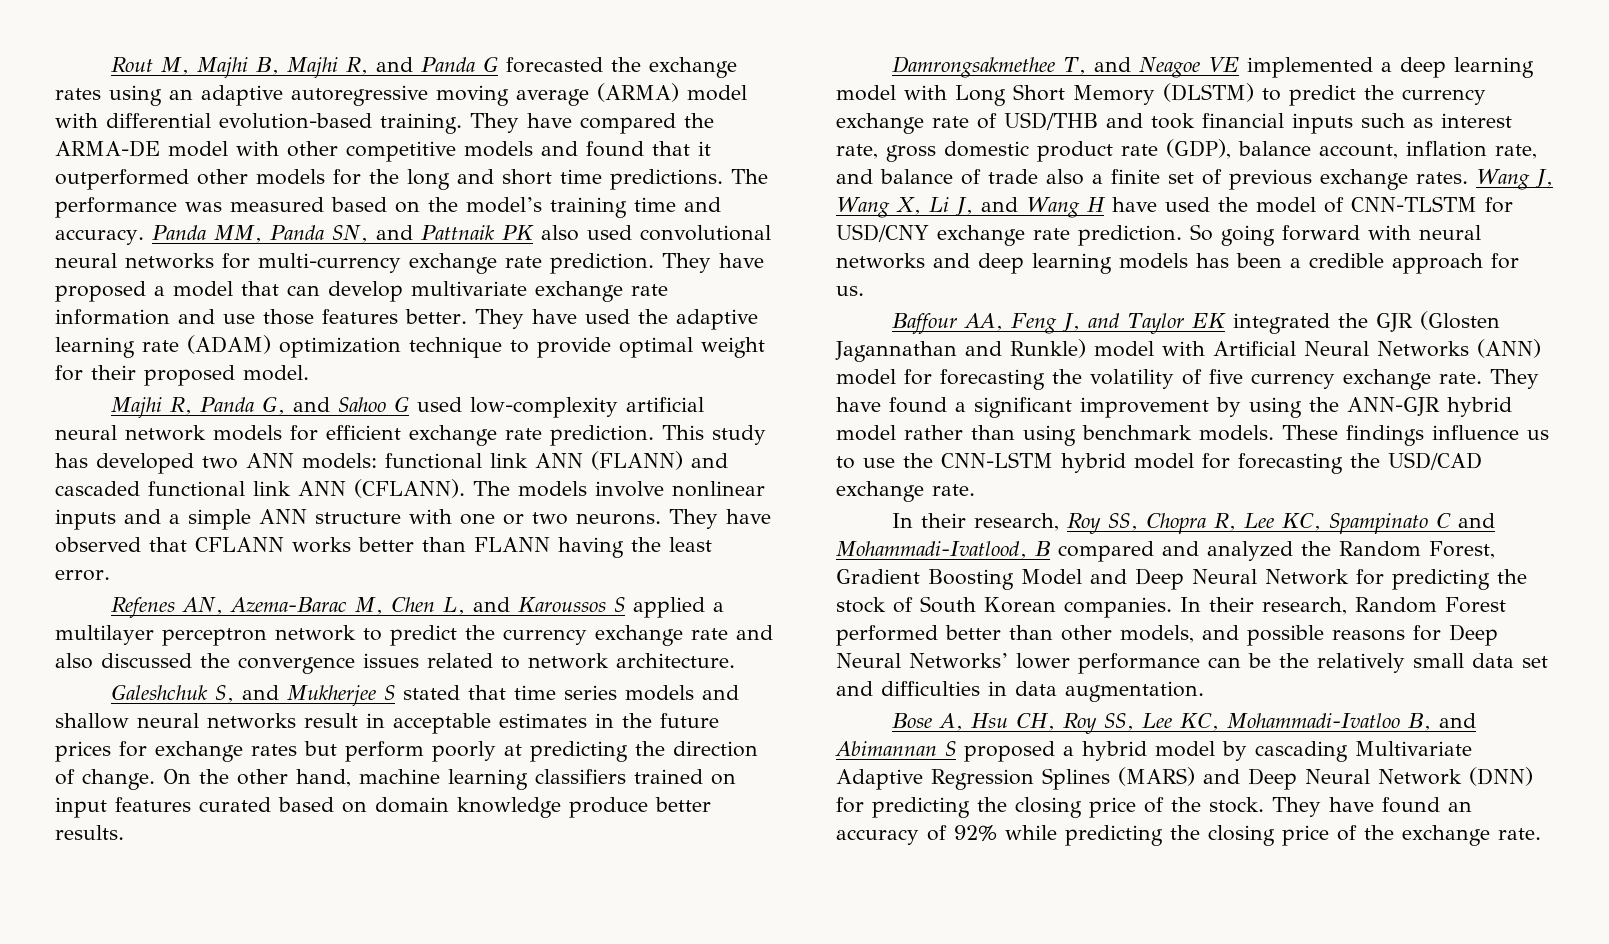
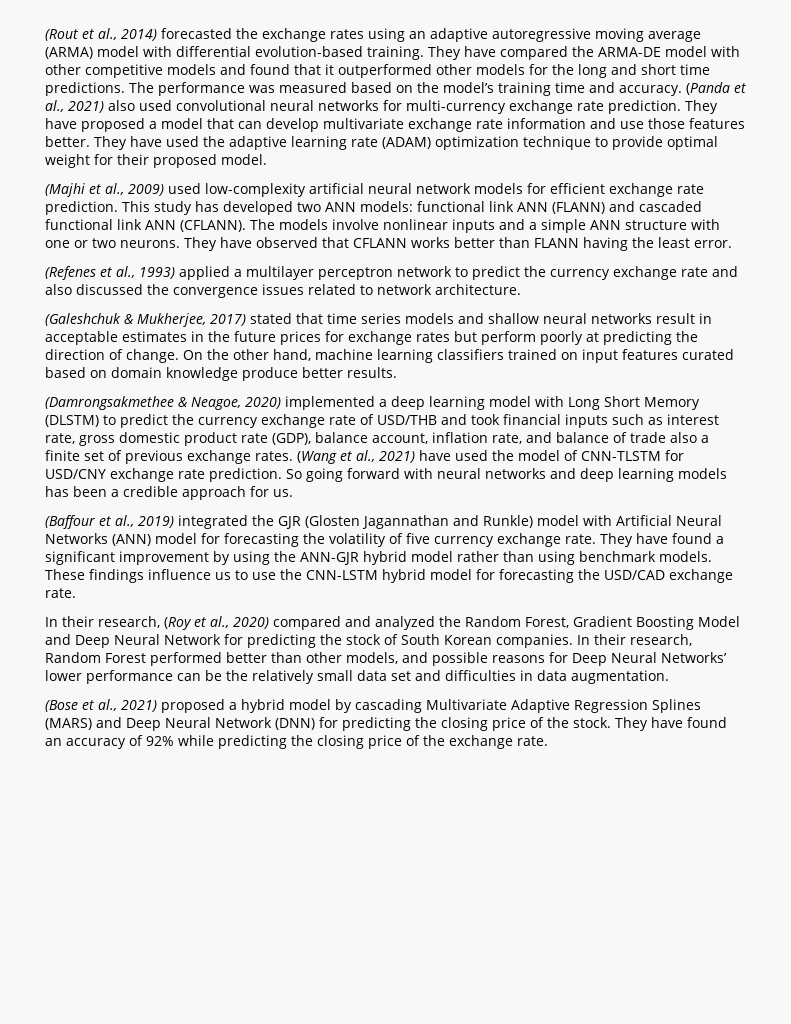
[110,56,498,78] Rout M, Majhi B, Majhi R, and Panda G -> [45,28,157,41] (Rout et al., 2014)
[151,225,534,243] Panda MM, Panda SN, and Pattnaik PK -> [686,82,746,95] [45,100,104,113] (Panda et al., 2021)
[110,396,409,418] Majhi R, Panda G, and Sahoo G -> [45,183,164,197] (Majhi et al., 2009)
[110,597,625,618] Refenes AN, Azema-Barac M, Chen L, and Karoussos S -> [45,266,175,280] (Refenes et al., 1993)
[110,684,395,706] Galeshchuk S, and Mukherjee S -> [45,313,246,327] (Galeshchuk & Mukherjee, 2017)
[891,56,1239,78] Damrongsakmethee T, and Neagoe VE -> [45,396,281,410] (Damrongsakmethee & Neagoe, 2020)
[1476,169,1553,190] [836,197,1106,218] Wang J, Wang X, Li J, and Wang H -> [297,450,415,464] (Wang et al., 2021)
[891,313,1226,334] Baffour AA, Feng J, and Taylor EK -> [45,515,174,529] (Baffour et al., 2019)
[1066,513,1495,534] [836,541,1050,559] Roy SS, Chopra R, Lee KC, Spampinato C and Mohammadi-Ivatlood, B -> [164,616,269,630] (Roy et al., 2020)
[891,713,1476,734] [835,741,956,756] Bose A, Hsu CH, Roy SS, Lee KC, Mohammadi-Ivatloo B, and Abimannan S -> [45,699,157,712] (Bose et al., 2021)

